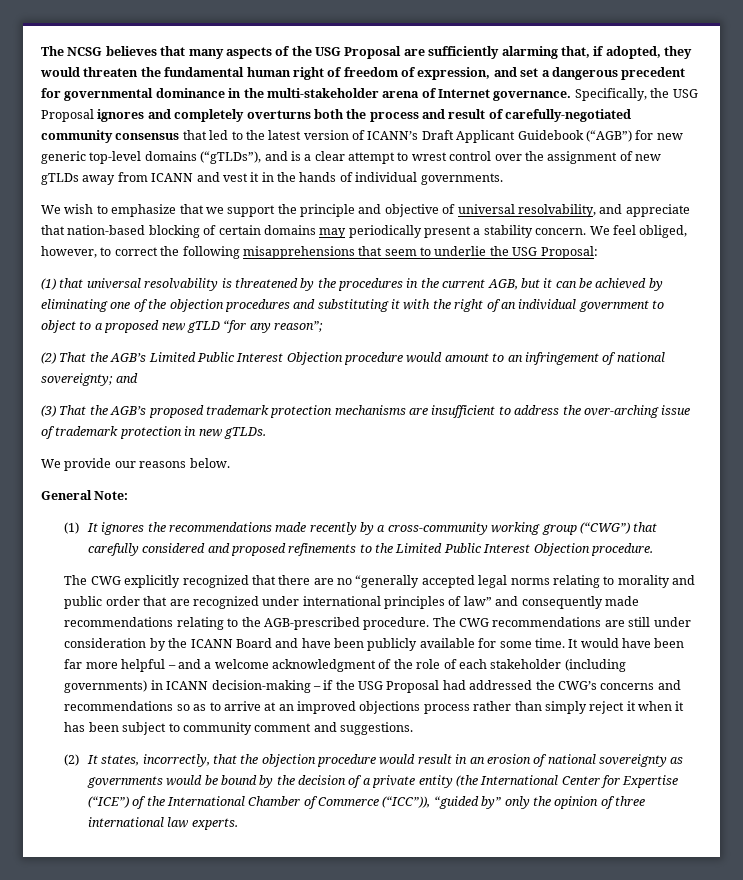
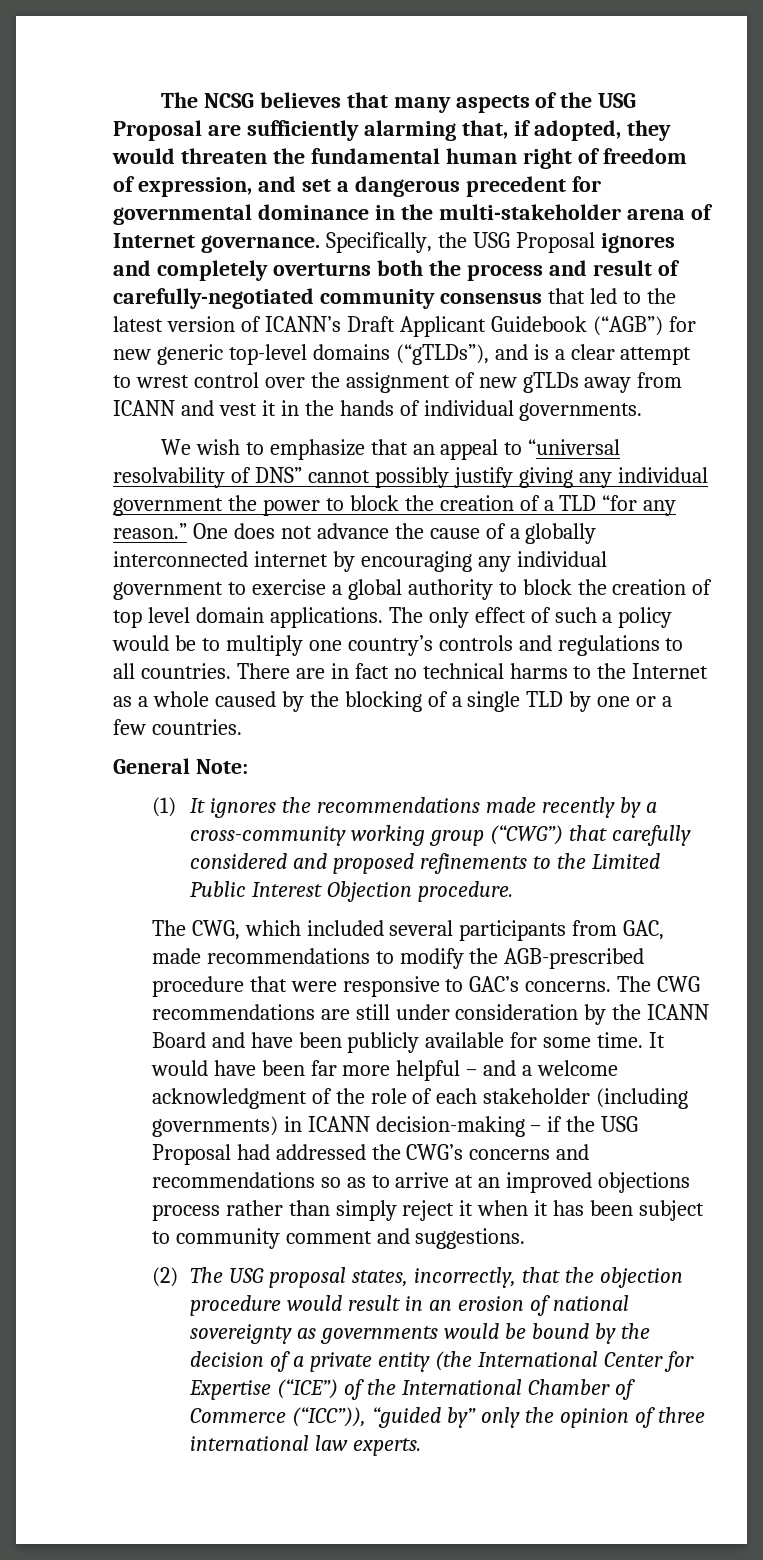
[205,204,690,217] [41,225,688,238] [41,246,598,259] [41,278,663,291] [41,299,664,312] [41,320,323,333] [41,352,665,365] [41,373,139,386] [41,405,691,418] [41,426,266,439] [41,458,230,471] we support the principle and objective of universal resolvability, and appreciate that nation-based blocking of certain domains may periodically present a stability concern. We feel obliged, however, to correct the following misapprehensions that seem to underlie the USG Proposal: // (1) that universal resolvability is threatened by the procedures in the current AGB, but it can be achieved by eliminating one of the objection procedures and substituting it with the right of an individual government to object to a proposed new gTLD “for any reason”; // (2) That the AGB’s Limited Public Interest Objection procedure would amount to an infringement of national sovereignty; and // (3) That the AGB’s proposed trademark protection mechanisms are insufficient to address the over-arching issue of trademark protection in new gTLDs. // We provide our reasons below. -> [412,439,621,460] [113,467,708,488] [113,495,677,516] [113,523,597,544] [113,551,607,572] [113,579,713,600] [113,607,673,628] [112,635,684,656] [113,663,709,679] [113,691,673,712] [113,719,242,735] an appeal to “universal resolvability of DNS” cannot possibly justify giving any individual government the power to block the creation of a TLD “for any reason.” One does not advance the cause of a globally interconnected internet by encouraging any individual government to exercise a global authority to block the creation of top level domain applications. The only effect of such a policy would be to multiply one country’s controls and regulations to all countries. There are in fact no technical harms to the Internet as a whole caused by the blocking of a single TLD by one or a few countries.
[90,575,696,588] [64,596,639,609] [64,617,430,630] CWG explicitly recognized that there are no “generally accepted legal norms relating to morality and public order that are recognized under international principles of law” and consequently made recommendations relating to the AGB-prescribed procedure. -> [191,920,665,941] [151,948,645,969] [151,976,612,997] CWG, which included several participants from GAC, made recommendations to modify the AGB-prescribed procedure that were responsive to GAC’s concerns.
[86,755,98,764] It -> [190,1267,347,1288] The USG proposal

